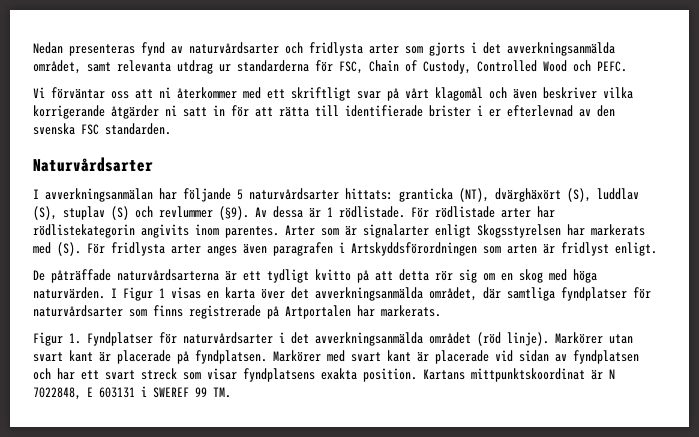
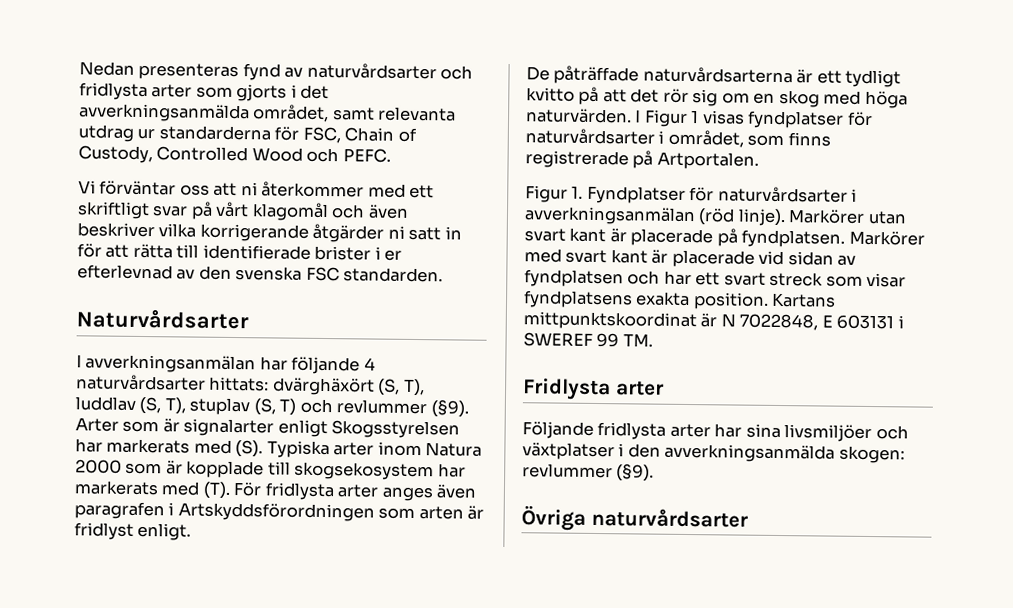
[237,189,243,200] 5 -> [363,357,376,371] 4
[399,188,639,202] [33,206,555,220] [33,224,279,238] granticka (NT), dvärghäxört (S), luddlav (S), stuplav (S) och revlummer (§9). Av dessa är 1 rödlistade. För rödlistade arter har rödlistekategorin angivits inom parentes. -> [271,377,425,397] [75,396,469,418] dvärghäxört (S, T), luddlav (S, T), stuplav (S, T) och revlummer (§9).
(81, 249) none -> [266,440,483,459] [75,459,466,481] [74,480,231,499] Typiska arter inom Natura 2000 som är kopplade till skogsekosystem har markerats med (T).
[399,269,429,281] detta -> [630,88,660,103] det
[207,287,555,301] en karta över det avverkningsanmälda området, där samtliga -> (745, 117) none
(123, 311) none -> [658,129,744,148] i området,
[285,305,441,319] Artportalen har markerats. -> [656,151,759,170] Artportalen.
[291,332,471,346] det avverkningsanmälda området -> [524,206,696,226] avverkningsanmälan
(231, 392) none -> [522,378,665,401] [522,421,909,443] [522,442,905,464] [522,463,655,482] [521,505,749,531] // Fridlysta arter // Följande fridlysta arter har sina livsmiljöer och växtplatser i den avverkningsanmälda skogen: revlummer (§9). // Övriga naturvårdsarter

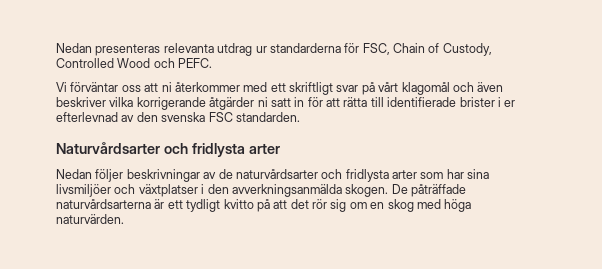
[242,62,474,81] [79,82,330,102] [78,103,375,123] fynd av naturvårdsarter och fridlysta arter som gjorts i det avverkningsanmälda området, samt -> (161, 50) none
[76,354,376,375] [76,374,425,397] [75,396,469,418] [75,417,461,439] [75,438,483,459] [75,459,466,481] [74,480,478,502] [74,501,485,522] [74,522,192,541] // I avverkningsanmälan har följande 4 naturvårdsarter hittats: dvärghäxört (S, T), luddlav (S, T), stuplav (S, T) och revlummer (§9). Arter som är signalarter enligt Skogsstyrelsen har markerats med (S). Typiska arter inom Natura 2000 som är kopplade till skogsekosystem har markerats med (T). För fridlysta arter anges även paragrafen i Artskyddsförordningen som arten är fridlyst enligt. // -> [163,143,280,157] [56,169,490,182] [56,184,389,197] och fridlysta arter // Nedan följer beskrivningar av de naturvårdsarter och fridlysta arter som har sina livsmiljöer och växtplatser i den avverkningsanmälda skogen.
[635,109,873,129] [525,128,831,148] [525,150,759,170] [525,185,858,204] [524,206,907,227] [524,227,925,248] [524,248,857,268] [524,269,907,288] [523,290,837,310] [523,311,904,331] [523,332,653,348] [522,378,665,401] [522,421,909,443] [522,442,905,464] [522,463,655,482] [521,505,749,531] I Figur 1 visas fyndplatser för naturvårdsarter i området, som finns registrerade på Artportalen. // Figur 1. Fyndplatser för naturvårdsarter i avverkningsanmälan (röd linje). Markörer utan svart kant är placerade på fyndplatsen. Markörer med svart kant är placerade vid sidan av fyndplatsen och har ett svart streck som visar fyndplatsens exakta position. Kartans mittpunktskoordinat är N 7022848, E 603131 i SWEREF 99 TM. // Fridlysta arter // Följande fridlysta arter har sina livsmiljöer och växtplatser i den avverkningsanmälda skogen: revlummer (§9). // Övriga naturvårdsarter -> (124, 219) none

